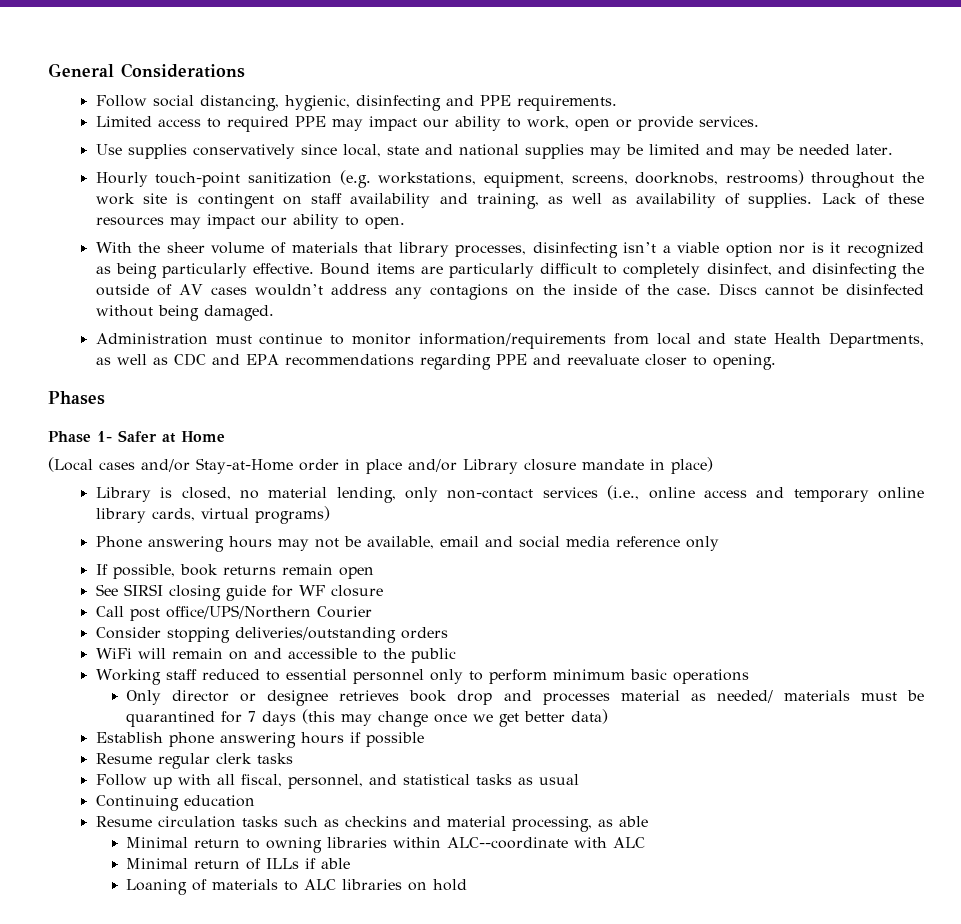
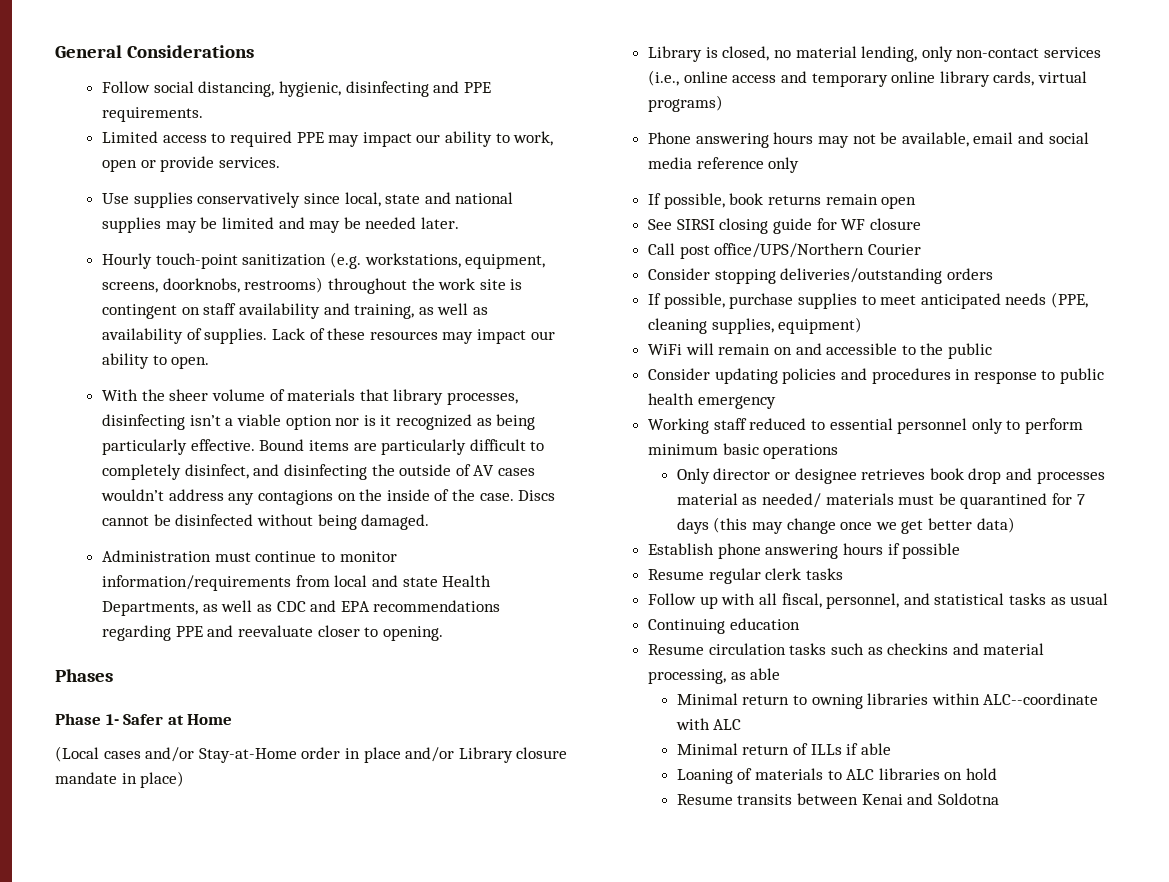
(448, 633) none -> [648,292,1089,309] [648,317,863,334] // If possible, purchase supplies to meet anticipated needs (PPE, cleaning supplies, equipment)
(456, 655) none -> [648,368,1105,384] [648,393,776,409] // Consider updating policies and procedures in response to public health emergency
(467, 885) none -> [676,793,999,805] // Resume transits between Kenai and Soldotna

